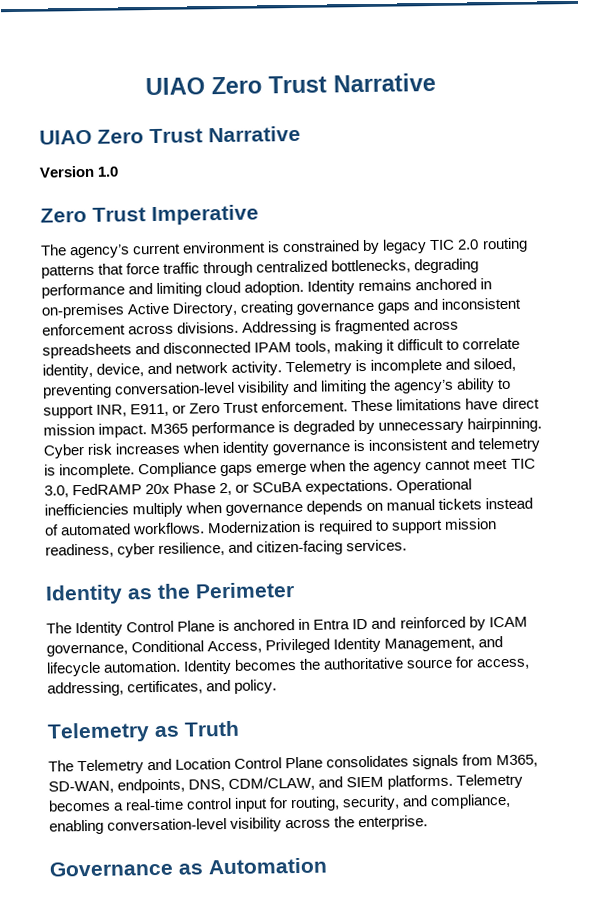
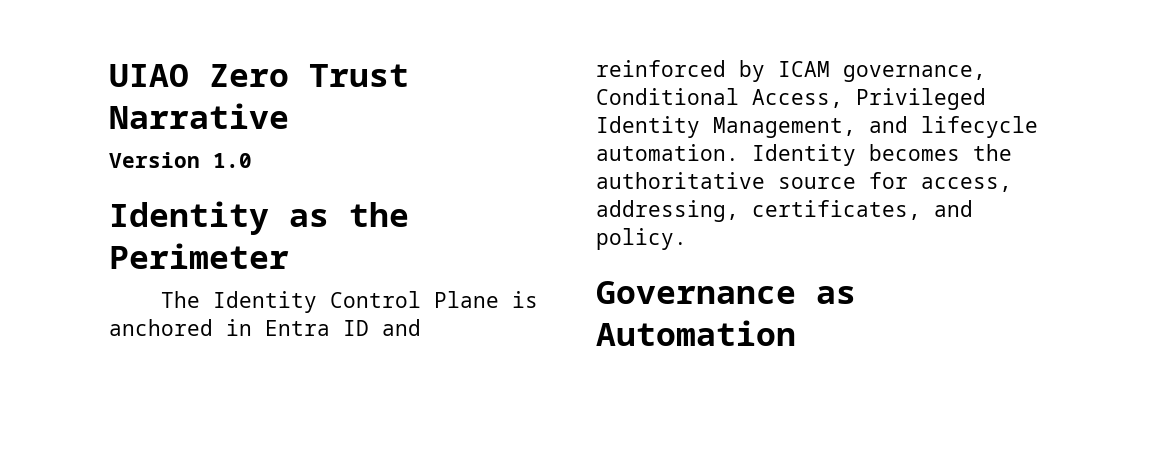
[144,72,436,96] [39,125,301,145] [39,165,120,178] [40,204,259,226] [40,237,528,259] [41,258,480,279] [41,278,493,299] [41,297,522,319] [42,319,460,336] [42,337,521,359] [42,357,517,379] [42,378,512,399] [43,397,540,419] [43,417,543,438] [43,437,541,459] [44,458,536,479] [44,478,473,498] [44,497,534,518] [44,518,498,536] [45,539,408,558] UIAO Zero Trust Narrative // UIAO Zero Trust Narrative // Version 1.0 // Zero Trust Imperative // The agency’s current environment is constrained by legacy TIC 2.0 routing patterns that force traffic through centralized bottlenecks, degrading performance and limiting cloud adoption. Identity remains anchored in on-premises Active Directory, creating governance gaps and inconsistent enforcement across divisions. Addressing is fragmented across spreadsheets and disconnected IPAM tools, making it difficult to correlate identity, device, and network activity. Telemetry is incomplete and siloed, preventing conversation-level visibility and limiting the agency’s ability to support INR, E911, or Zero Trust enforcement. These limitations have direct mission impact. M365 performance is degraded by unnecessary hairpinning. Cyber risk increases when identity governance is inconsistent and telemetry is incomplete. Compliance gaps emerge when the agency cannot meet TIC 3.0, FedRAMP 20x Phase 2, or SCuBA expectations. Operational inefficiencies multiply when governance depends on manual tickets instead of automated workflows. Modernization is required to support mission readiness, cyber resilience, and citizen-facing services. -> [109,64,409,87] [109,103,289,129] [109,152,252,168] UIAO Zero Trust Narrative // Version 1.0
[47,720,240,743] [48,754,539,775] [48,773,524,794] [48,793,512,812] [49,815,429,835] // Telemetry as Truth // The Telemetry and Location Control Plane consolidates signals from M365, SD-WAN, endpoints, DNS, CDM/CLAW, and SIEM platforms. Telemetry becomes a real-time control input for routing, security, and compliance, enabling conversation-level visibility across the enterprise. -> (687, 239) none

